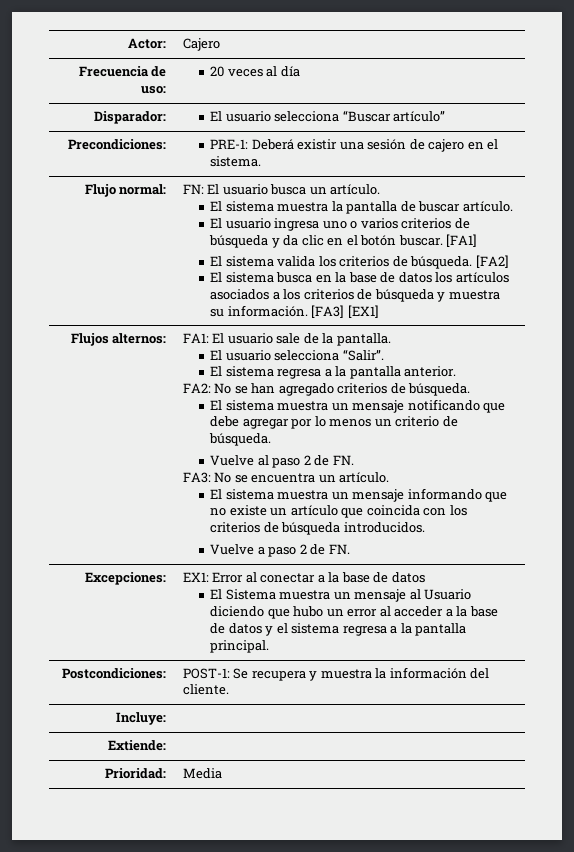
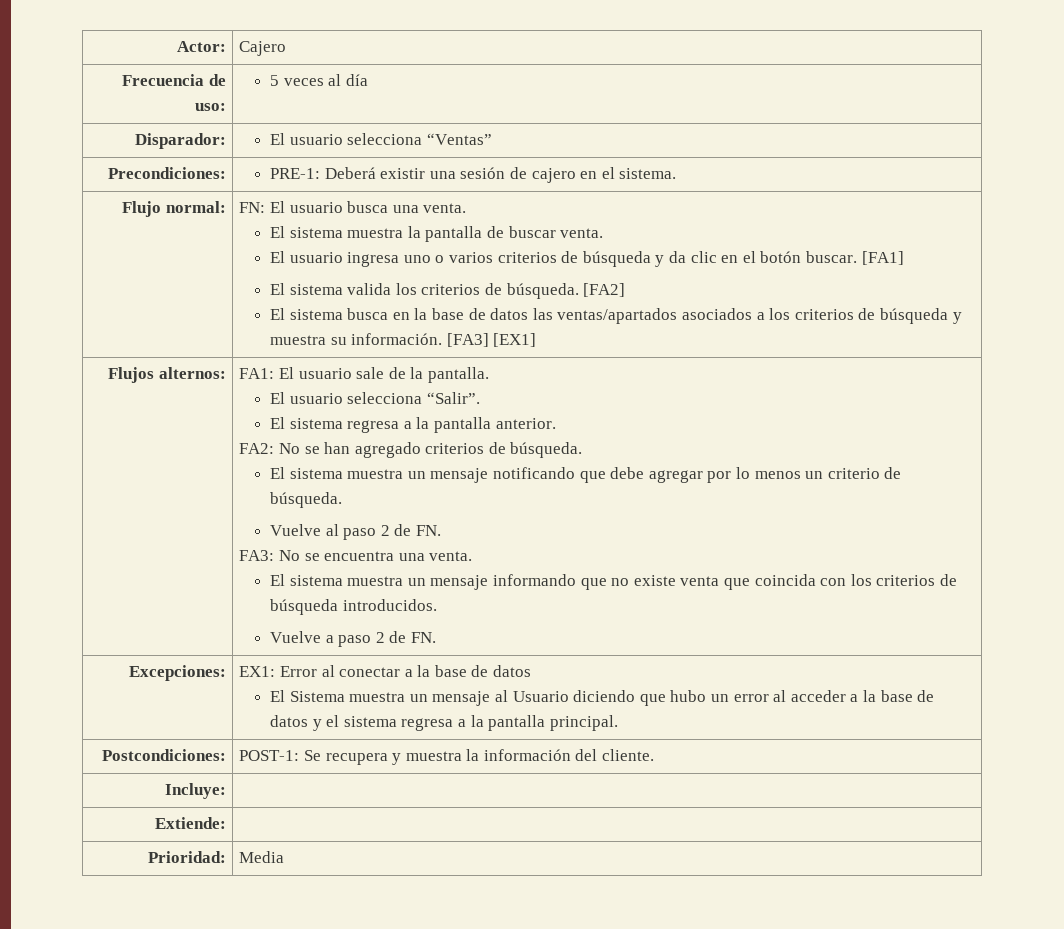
[210,66,225,77] 20 -> [270,75,280,86] 5
[342,110,446,122] “Buscar artículo” -> [426,133,492,145] “Ventas”
[309,184,381,195] un artículo. -> [392,203,467,213] una venta.
[462,201,513,212] artículo. -> [560,228,604,238] venta.
[435,272,509,283] los artículos -> [532,308,678,324] las ventas/apartados
[318,472,390,483] un artículo. -> [398,551,473,561] una venta.
[270,505,338,516] un artículo -> [680,576,720,586] venta

